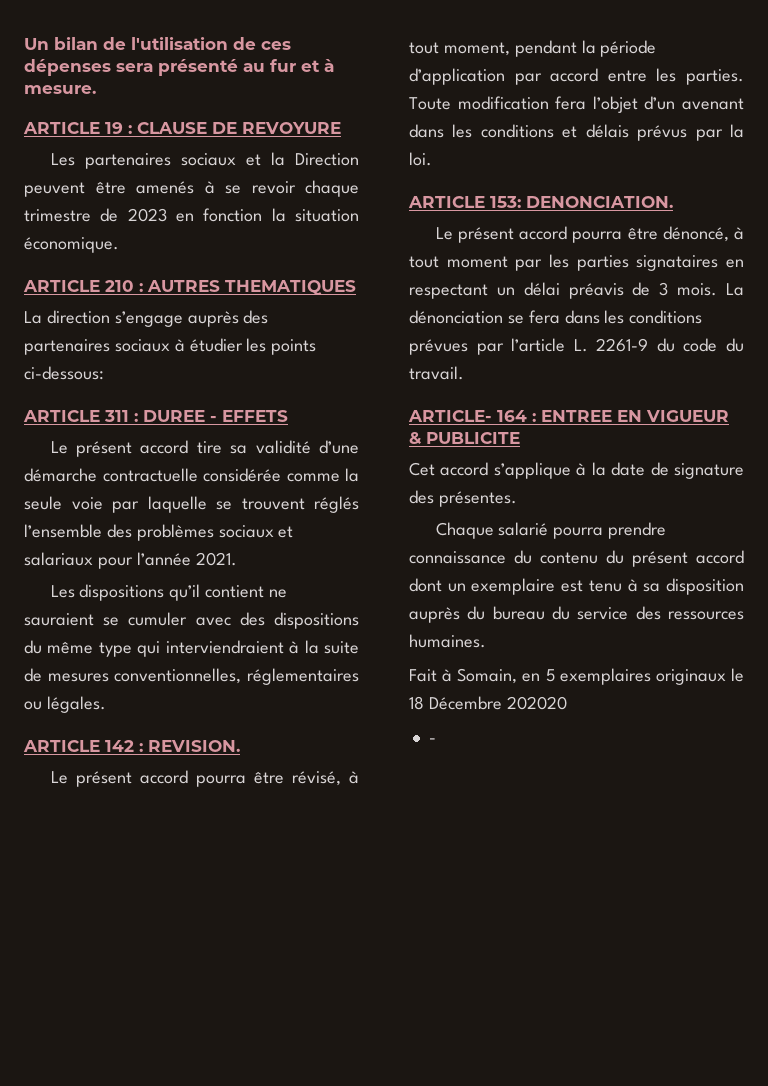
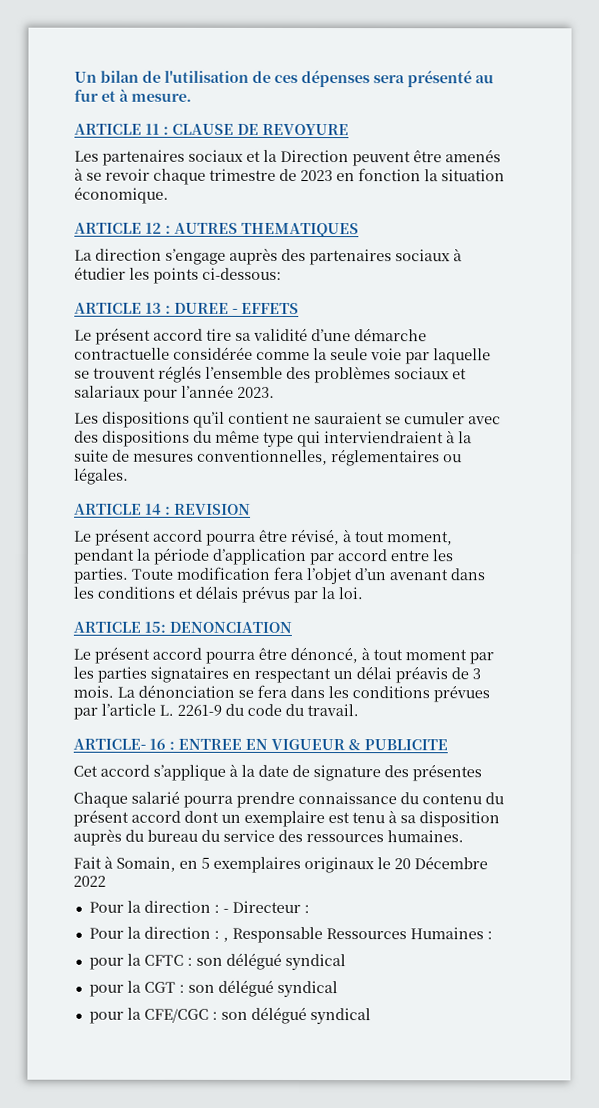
[105,122,123,134] 19 -> [145,123,160,135] 11
[105,280,134,292] 210 -> [145,222,162,234] 12
[104,410,129,422] 311 -> [145,302,162,314] 13
[195,552,237,566] 2021. -> [237,386,275,398] 2023.
[105,740,240,752] 142 : REVISION. -> [145,503,251,515] 14 : REVISION
[490,196,673,208] 153: DENONCIATION. -> [144,621,292,633] 15: DENONCIATION
[497,410,527,422] 164 -> [149,738,166,750] 16
[438,491,517,507] présentes. -> [412,764,482,782] présentes
[409,696,567,710] [428,738,436,743] 18 Décembre 202020 // - -> [394,856,488,870] [73,875,106,887] [88,900,310,914] [88,926,493,944] [88,952,346,971] [88,979,338,998] [88,1006,371,1025] 20 Décembre 2022 // Pour la direction : - Directeur : // Pour la direction : , Responsable Ressources Humaines : // pour la CFTC : son délégué syndical // pour la CGT : son délégué syndical // pour la CFE/CGC : son délégué syndical

